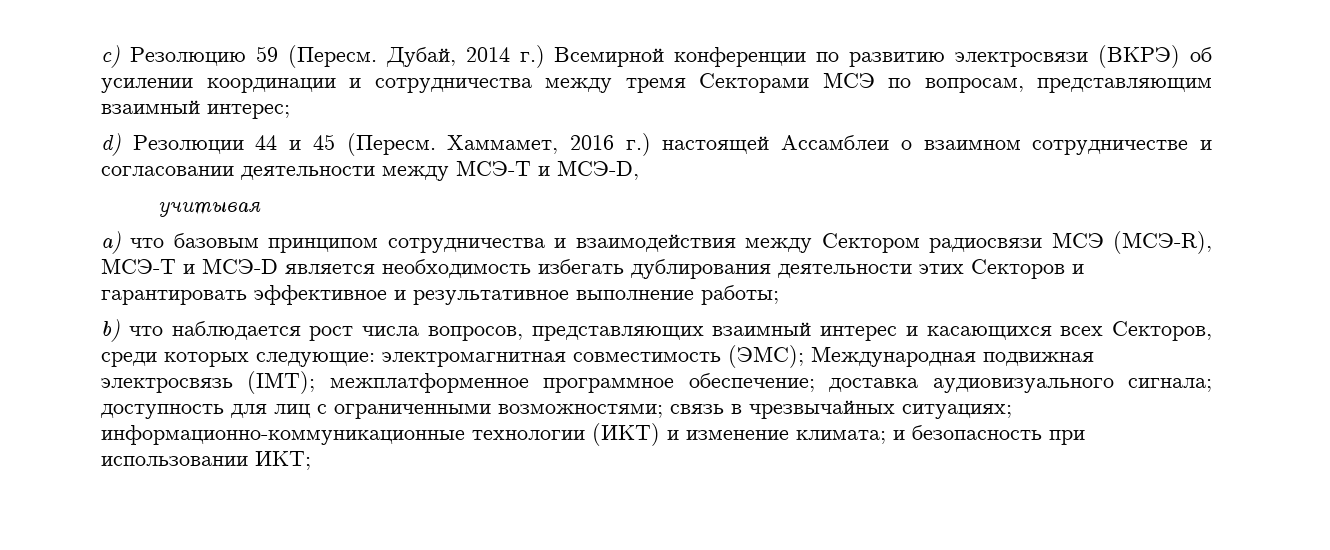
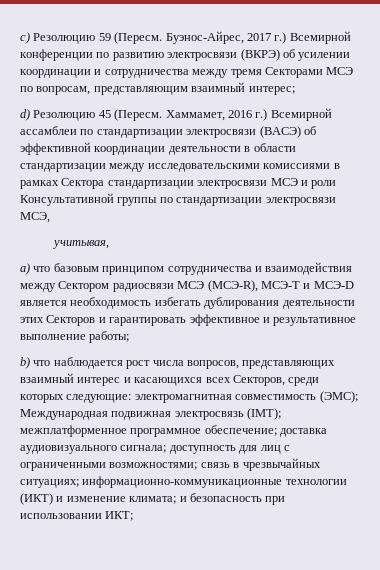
[385,47,510,67] Дубай, 2014 -> [165,31,271,44] Буэнос-Айрес, 2017
[132,135,302,154] Резолюции 44 и -> [33,110,96,121] Резолюцию
[662,135,1212,155] [101,160,639,181] [158,202,262,217] настоящей Ассамблеи о взаимном сотрудничестве и согласовании деятельности между МСЭ-T и МСЭ-D, // учитывая -> [270,108,332,121] [20,126,316,138] [20,142,296,155] [20,163,340,172] [20,178,337,189] [20,193,336,206] [20,212,50,223] [52,240,110,249] Всемирной ассамблеи по стандартизации электросвязи (ВАСЭ) об эффективной координации деятельности в области стандартизации между исследовательскими комиссиями в рамках Сектора стандартизации электросвязи МСЭ и роли Консультативной группы по стандартизации электросвязи МСЭ, // учитывая,

